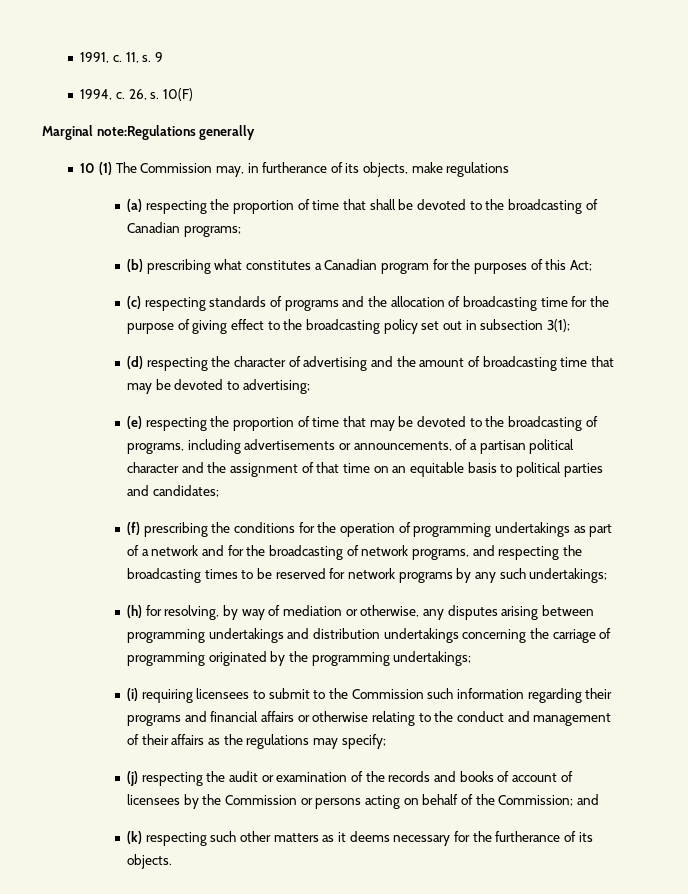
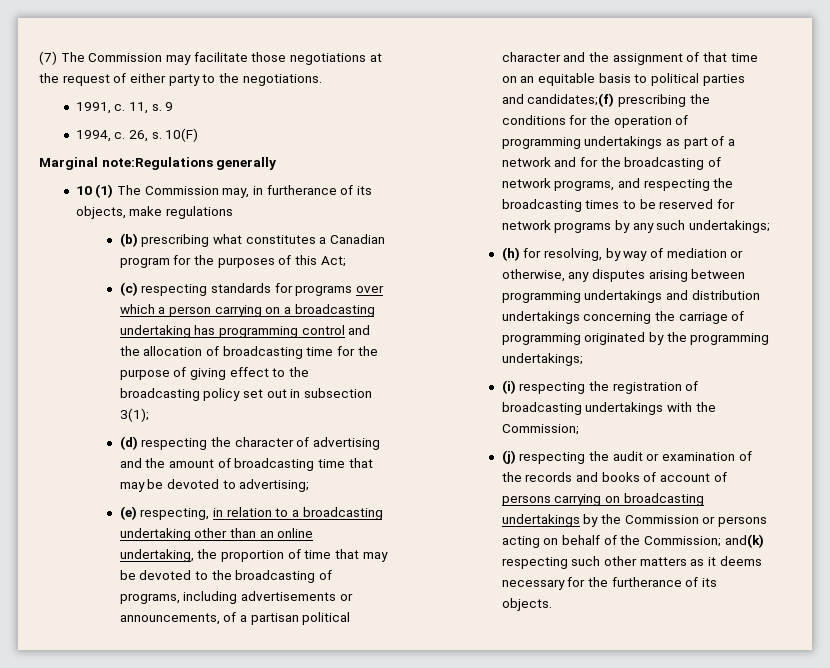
(80, 57) none -> [39,51,382,65] [39,73,322,86] (7) The Commission may facilitate those negotiations at the request of either party to the negotiations. //
[127,199,598,214] [127,222,241,237] // (a) respecting the proportion of time that shall be devoted to the broadcasting of Canadian programs; -> (234, 212) none
[270,296,339,311] of programs -> [274,283,384,296] [119,304,375,317] [119,325,345,338] for programs over which a person carrying on a broadcasting undertaking has programming control
[145,417,207,431] respecting -> [140,507,383,520] [119,528,314,541] [119,549,194,562] respecting, in relation to a broadcasting undertaking other than an online undertaking,
[152,485,219,497] [127,522,141,535] candidates; // (f) -> [527,93,615,107] candidates;(f)
[141,688,613,703] [127,711,612,726] [127,734,386,749] requiring licensees to submit to the Commission such information regarding their programs and financial affairs or otherwise relating to the conduct and management of their affairs as the regulations may specify; -> [519,381,699,394] [501,402,716,415] [501,424,579,435] respecting the registration of broadcasting undertakings with the Commission;
[127,794,181,805] licensees -> [501,493,704,506] [501,514,580,527] persons carrying on broadcasting undertakings
[576,794,599,805] [127,831,143,844] and // (k) -> [724,534,764,548] and(k)

